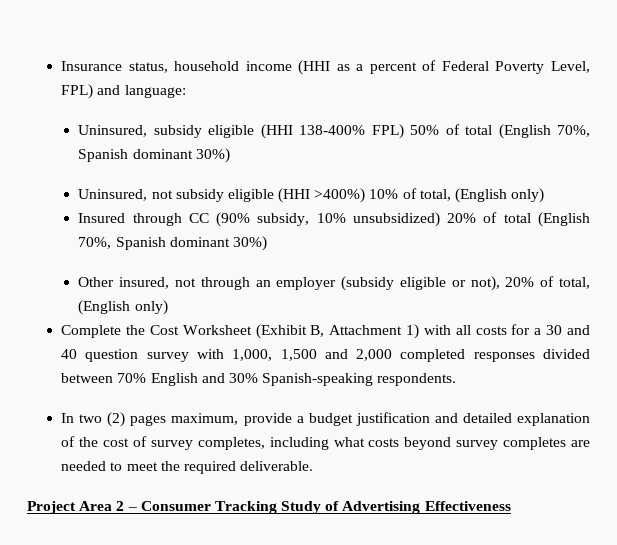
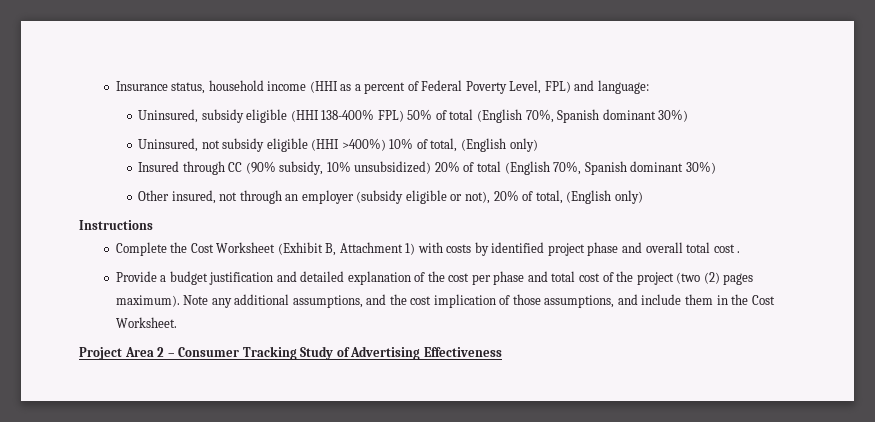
(168, 307) none -> [79,220,153,230] // Instructions
[455,324,591,335] [61,349,590,362] [61,373,457,386] [61,412,292,427] all costs for a 30 and 40 question survey with 1,000, 1,500 and 2,000 completed responses divided between 70% English and 30% Spanish-speaking respondents. // In two (2) pages maximum, provide -> [446,242,741,256] [115,271,157,282] costs by identified project phase and overall total cost . // Provide
[132,436,590,450] [61,461,314,474] of survey completes, including what costs beyond survey completes are needed to meet the required deliverable. -> [471,271,754,285] [115,294,775,308] [115,317,177,328] per phase and total cost of the project (two (2) pages maximum). Note any additional assumptions, and the cost implication of those assumptions, and include them in the Cost Worksheet.

